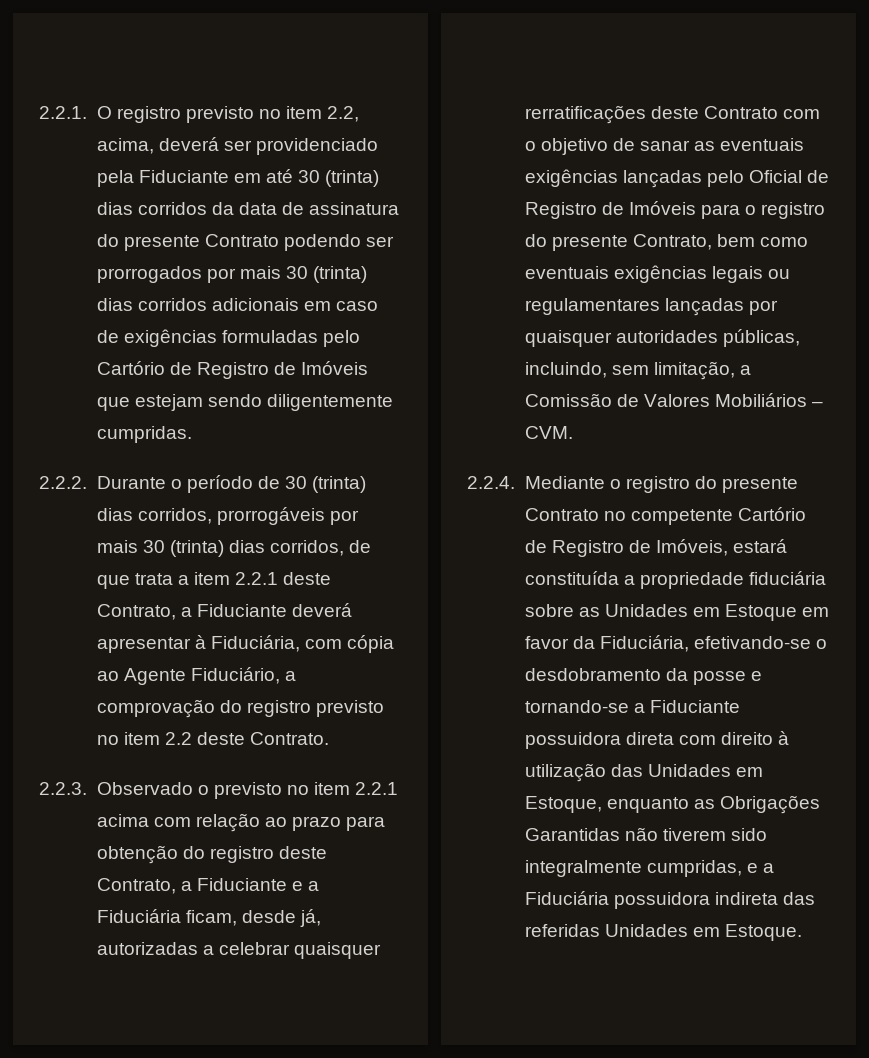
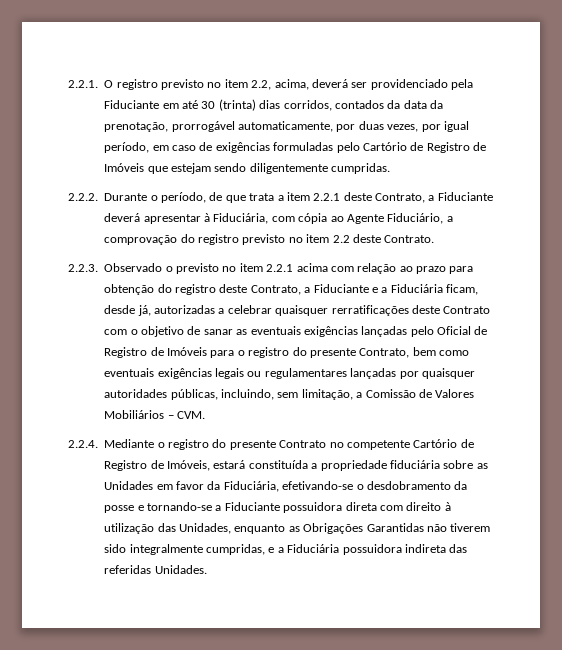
[137,202,400,215] [96,234,395,251] [96,266,368,283] [96,298,299,311] corridos da data de assinatura do presente Contrato podendo ser prorrogados por mais 30 (trinta) dias corridos adicionais -> [283,100,443,111] [104,121,469,132] [104,142,150,153] corridos, contados da data da prenotação, prorrogável automaticamente, por duas vezes, por igual período,
[186,475,367,493] [96,507,359,525] [96,540,345,557] período de 30 (trinta) dias corridos, prorrogáveis por mais 30 (trinta) dias corridos, -> [161,192,206,203] período,
[725,604,830,621] Estoque em -> (173, 487) none
[647,764,763,777] [524,796,602,813] Unidades em Estoque, -> [179,523,231,534] Unidades,
[604,924,802,941] Unidades em Estoque. -> [154,565,207,574] Unidades.

